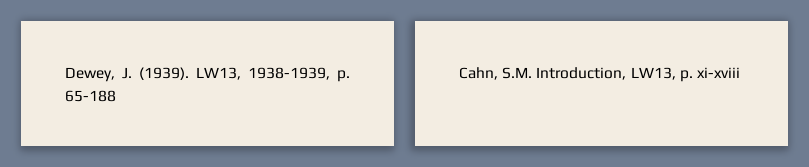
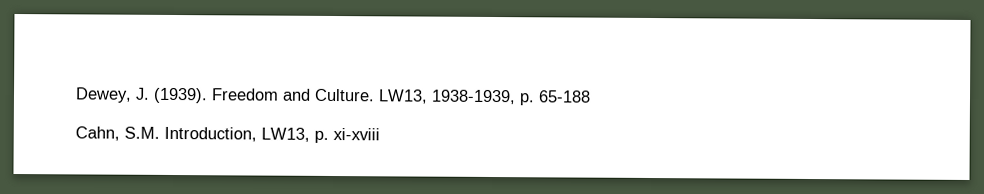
(189, 73) none -> [211,88,375,102] Freedom and Culture.

